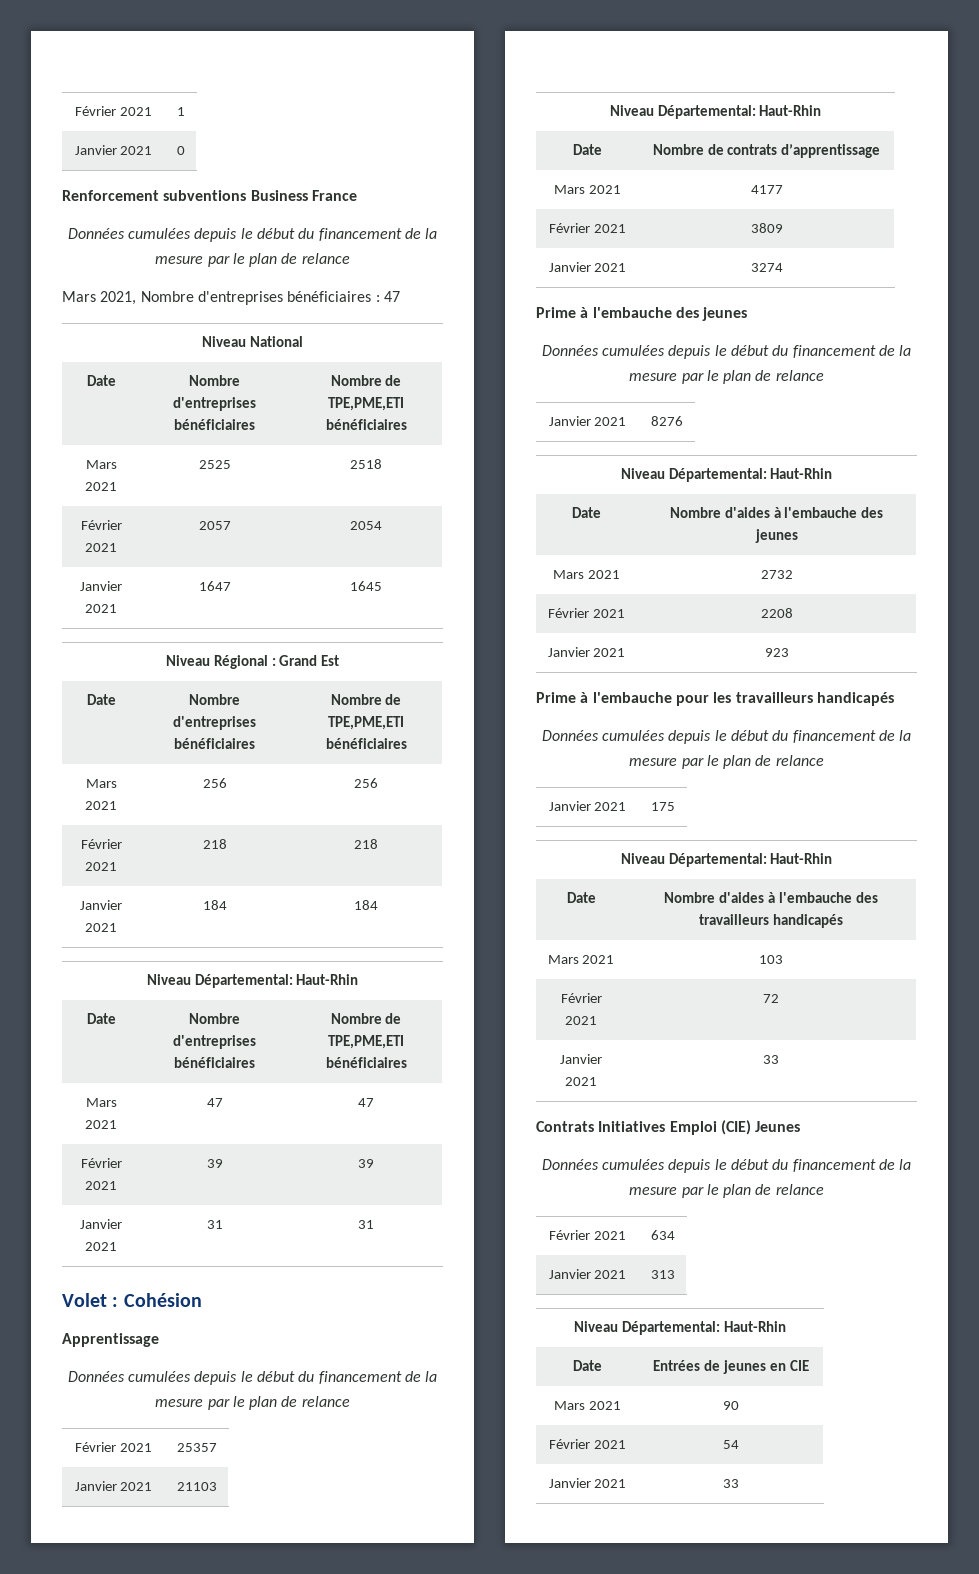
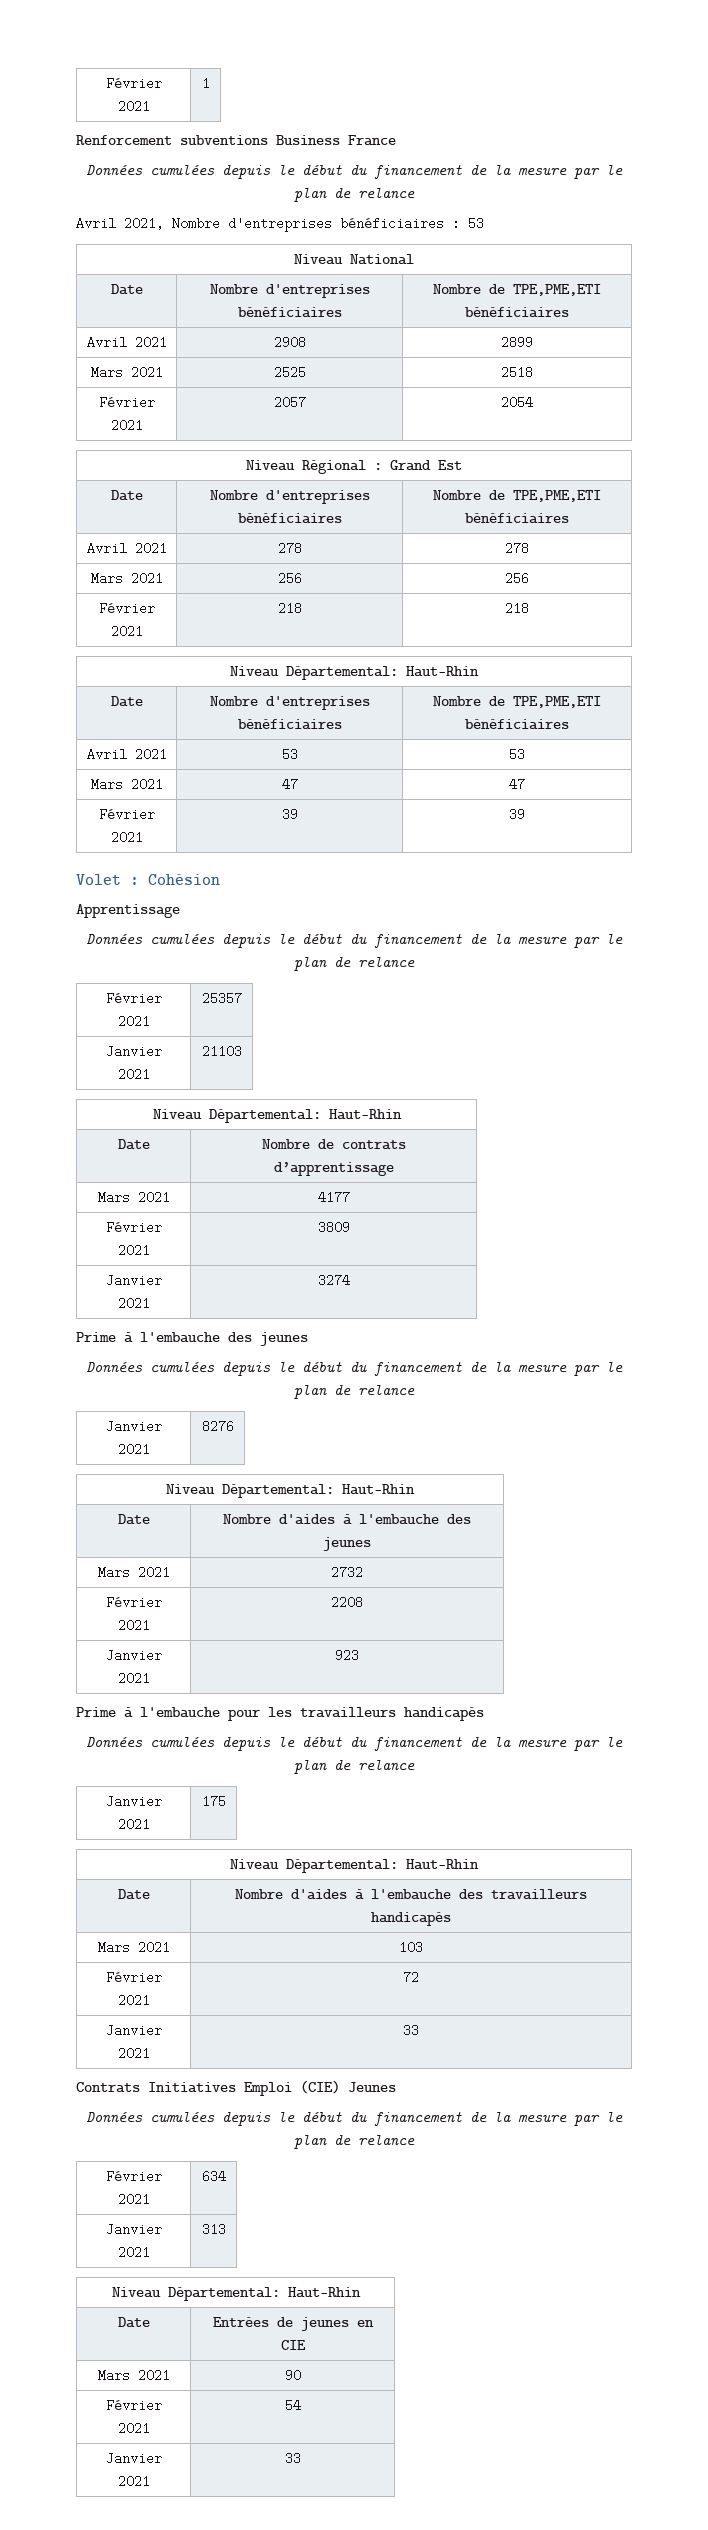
[74,145,153,155] [176,146,185,155] // Janvier 2021 | 0 -> (210, 83) none
[62,291,96,302] Mars -> [76,217,116,230] Avril
[383,291,400,302] 47 -> [468,217,484,230] 53
(407, 424) none -> [86,336,167,349] [273,336,306,349] [501,336,533,349] // Avril 2021 | 2908 | 2899
[80,581,122,591] [85,604,117,613] [198,581,231,591] [350,581,382,591] // Janvier 2021 | 1647 | 1645 -> (533, 402) none
(407, 743) none -> [86,542,167,555] [277,542,302,555] [505,542,529,555] // Avril 2021 | 278 | 278
[80,900,122,910] [85,923,117,932] [202,900,227,910] [354,900,378,910] // Janvier 2021 | 184 | 184 -> (529, 608) none
(407, 1062) none -> [86,748,167,761] [281,748,298,761] [509,748,525,761] // Avril 2021 | 53 | 53
[80,1219,122,1229] [85,1242,117,1251] [206,1220,223,1229] [358,1220,374,1229] // Janvier 2021 | 31 | 31 -> (525, 814) none

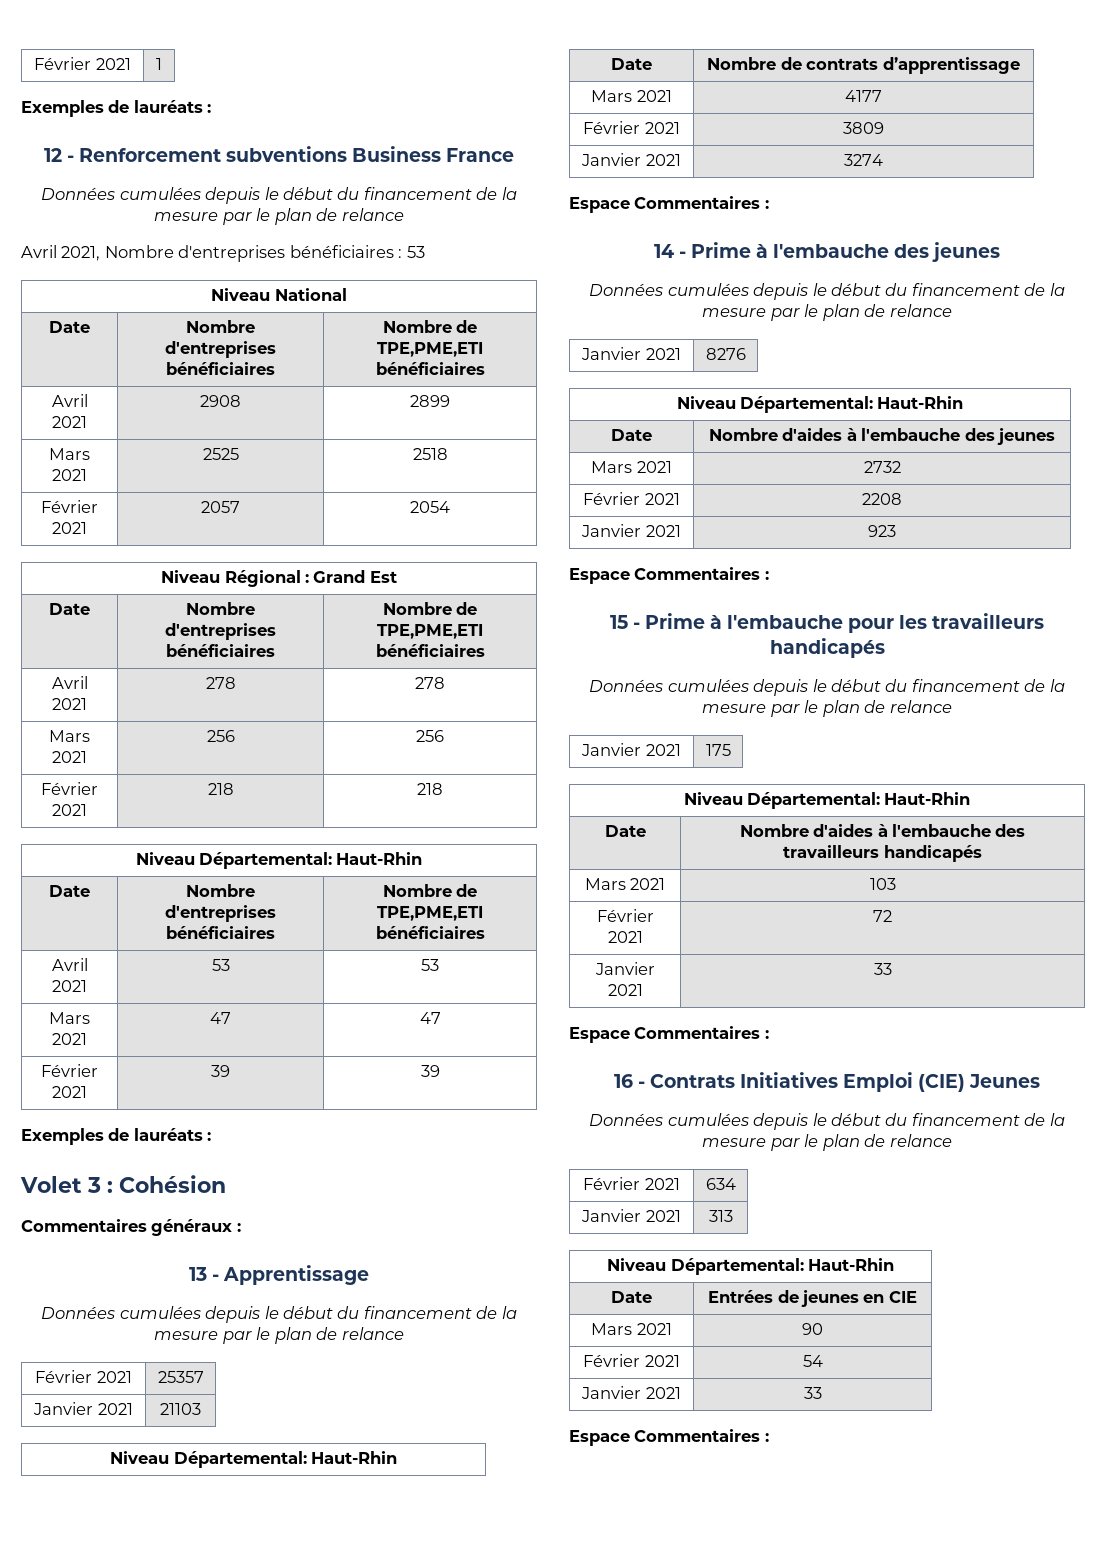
(210, 83) none -> [21,100,212,117] [43,148,74,162] Exemples de lauréats : // 12 -
(525, 814) none -> [21,1128,212,1145] // Exemples de lauréats :
(121, 879) none -> [87,1177,101,1193] 3
(220, 879) none -> [21,1219,241,1236] [188,1267,219,1281] Commentaires généraux : // 13 -
(350, 1280) none -> [569,196,769,213] [653,244,686,258] Espace Commentaires : // 14 -
(359, 1655) none -> [569,567,769,584] [609,615,640,629] Espace Commentaires : // 15 -
(419, 2030) none -> [569,1026,769,1043] [613,1074,645,1088] Espace Commentaires : // 16 -
(301, 2458) none -> [569,1429,769,1446] // Espace Commentaires :

